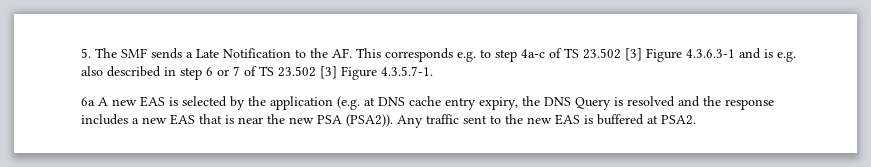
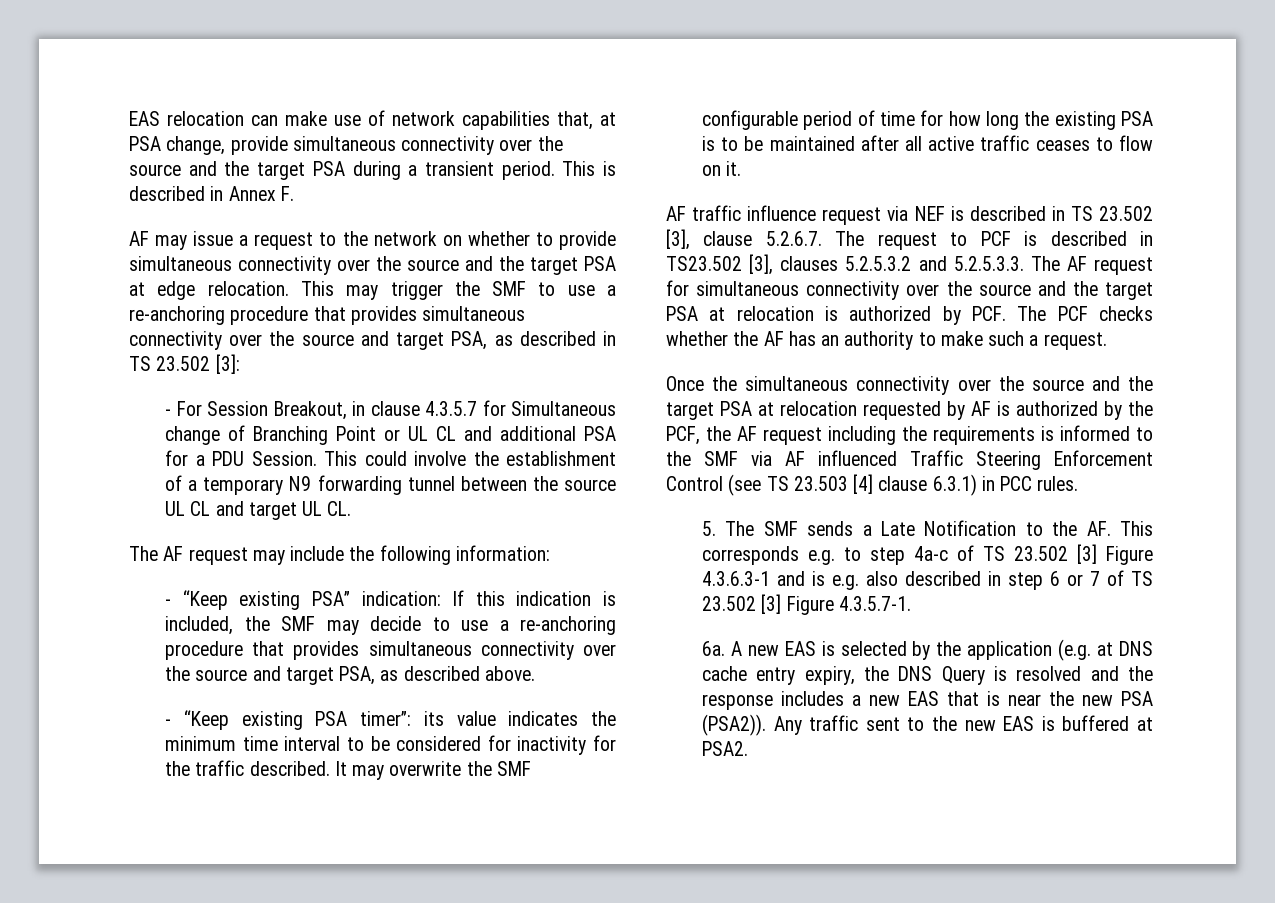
(81, 53) none -> [129,110,616,130] [129,136,563,155] [129,161,616,180] [129,186,294,201] [129,231,616,250] [129,256,616,275] [129,281,617,300] [129,306,526,325] [129,331,616,350] [129,354,240,374] [165,400,616,420] [165,425,616,445] [165,450,616,466] [165,475,616,495] [165,501,352,520] [129,545,550,565] [165,590,616,610] [165,616,616,635] [165,641,616,660] [165,666,535,685] [165,710,616,730] [165,735,616,755] [165,760,531,780] [702,110,1153,130] [702,135,1153,151] [702,161,742,176] [666,205,1153,225] [666,229,1153,250] [666,254,1153,275] [666,280,1153,300] [666,306,1153,325] [666,331,1107,350] [666,376,1153,395] [666,401,1153,420] [666,425,1153,445] [666,450,1153,470] [666,474,1079,496] EAS relocation can make use of network capabilities that, at PSA change, provide simultaneous connectivity over the source and the target PSA during a transient period. This is described in Annex F. // AF may issue a request to the network on whether to provide simultaneous connectivity over the source and the target PSA at edge relocation. This may trigger the SMF to use a re-anchoring procedure that provides simultaneous connectivity over the source and target PSA, as described in TS 23.502 [3]: // - For Session Breakout, in clause 4.3.5.7 for Simultaneous change of Branching Point or UL CL and additional PSA for a PDU Session. This could involve the establishment of a temporary N9 forwarding tunnel between the source UL CL and target UL CL. // The AF request may include the following information: // - “Keep existing PSA” indication: If this indication is included, the SMF may decide to use a re-anchoring procedure that provides simultaneous connectivity over the source and target PSA, as described above. // - “Keep existing PSA timer”: its value indicates the minimum time interval to be considered for inactivity for the traffic described. It may overwrite the SMF configurable period of time for how long the existing PSA is to be maintained after all active traffic ceases to flow on it. // AF traffic influence request via NEF is described in TS 23.502 [3], clause 5.2.6.7. The request to PCF is described in TS23.502 [3], clauses 5.2.5.3.2 and 5.2.5.3.3. The AF request for simultaneous connectivity over the source and the target PSA at relocation is authorized by PCF. The PCF checks whether the AF has an authority to make such a request. // Once the simultaneous connectivity over the source and the target PSA at relocation requested by AF is authorized by the PCF, the AF request including the requirements is informed to the SMF via AF influenced Traffic Steering Enforcement Control (see TS 23.503 [4] clause 6.3.1) in PCC rules. //
[81,97,96,106] 6a -> [702,641,726,656] 6a.

